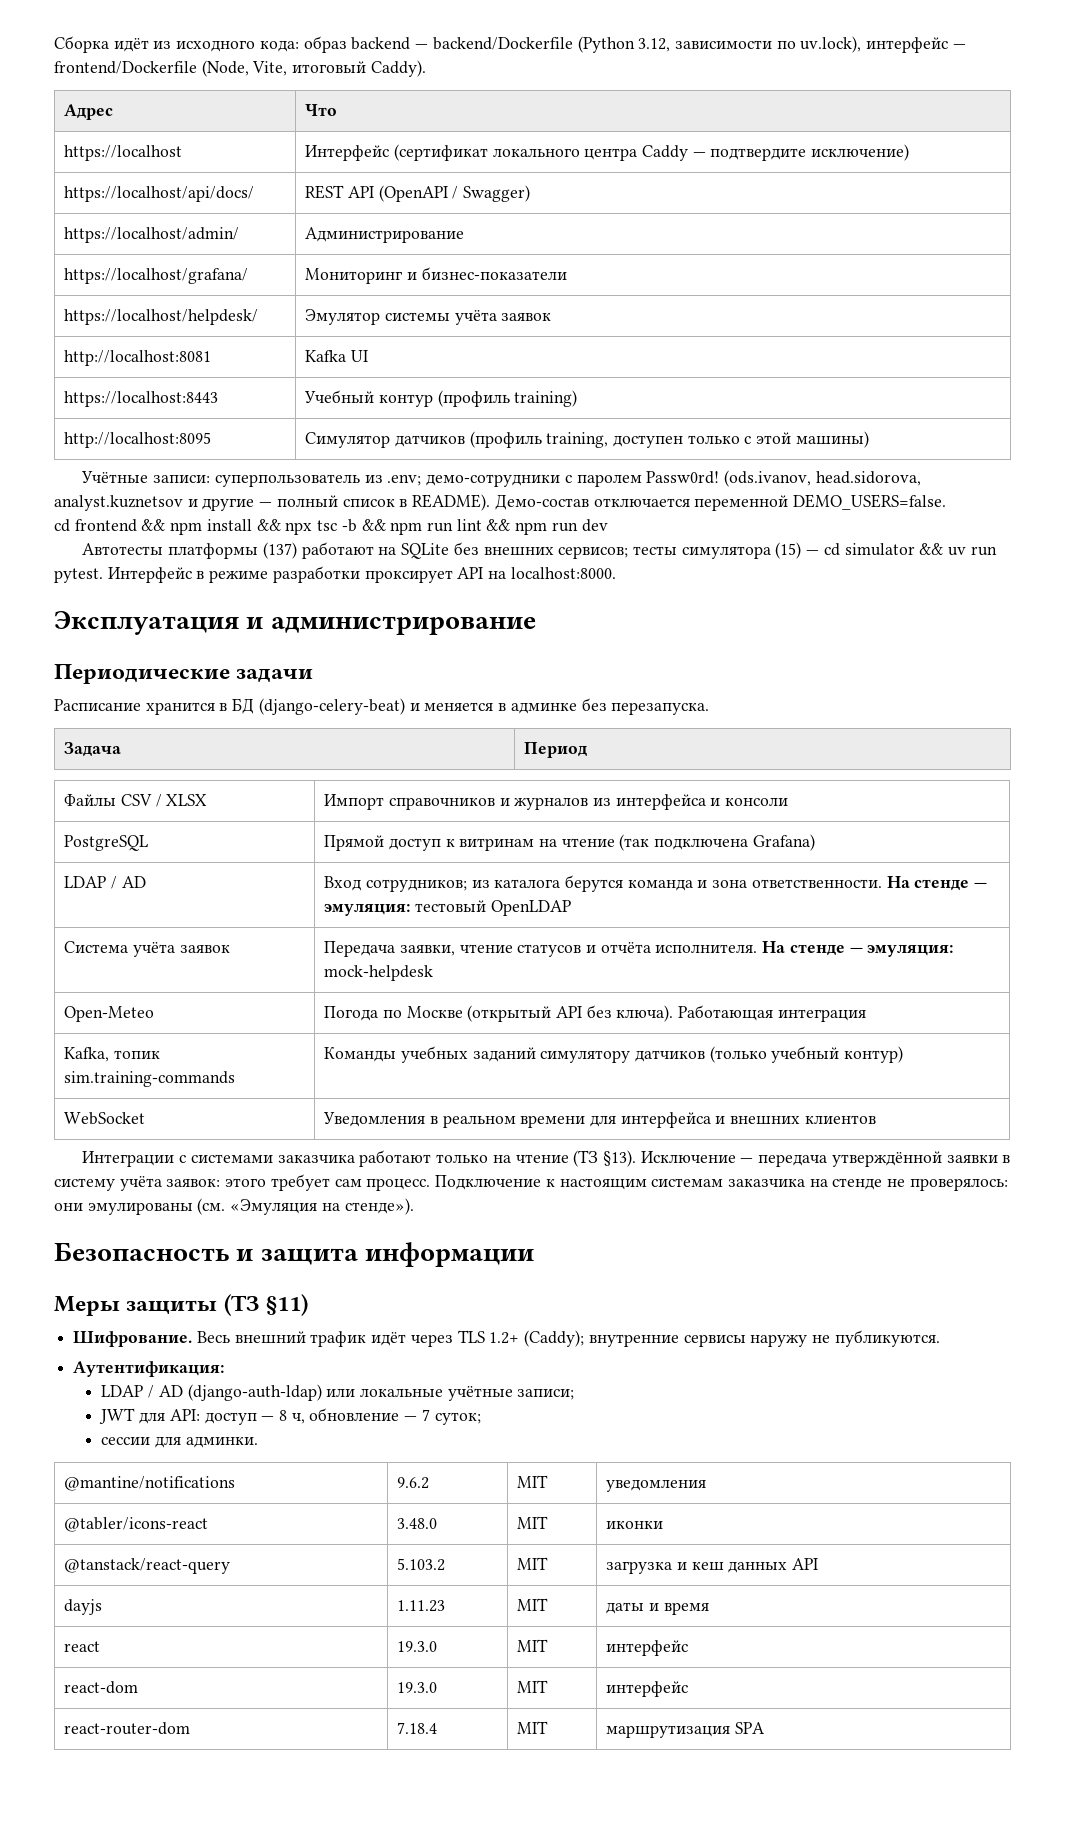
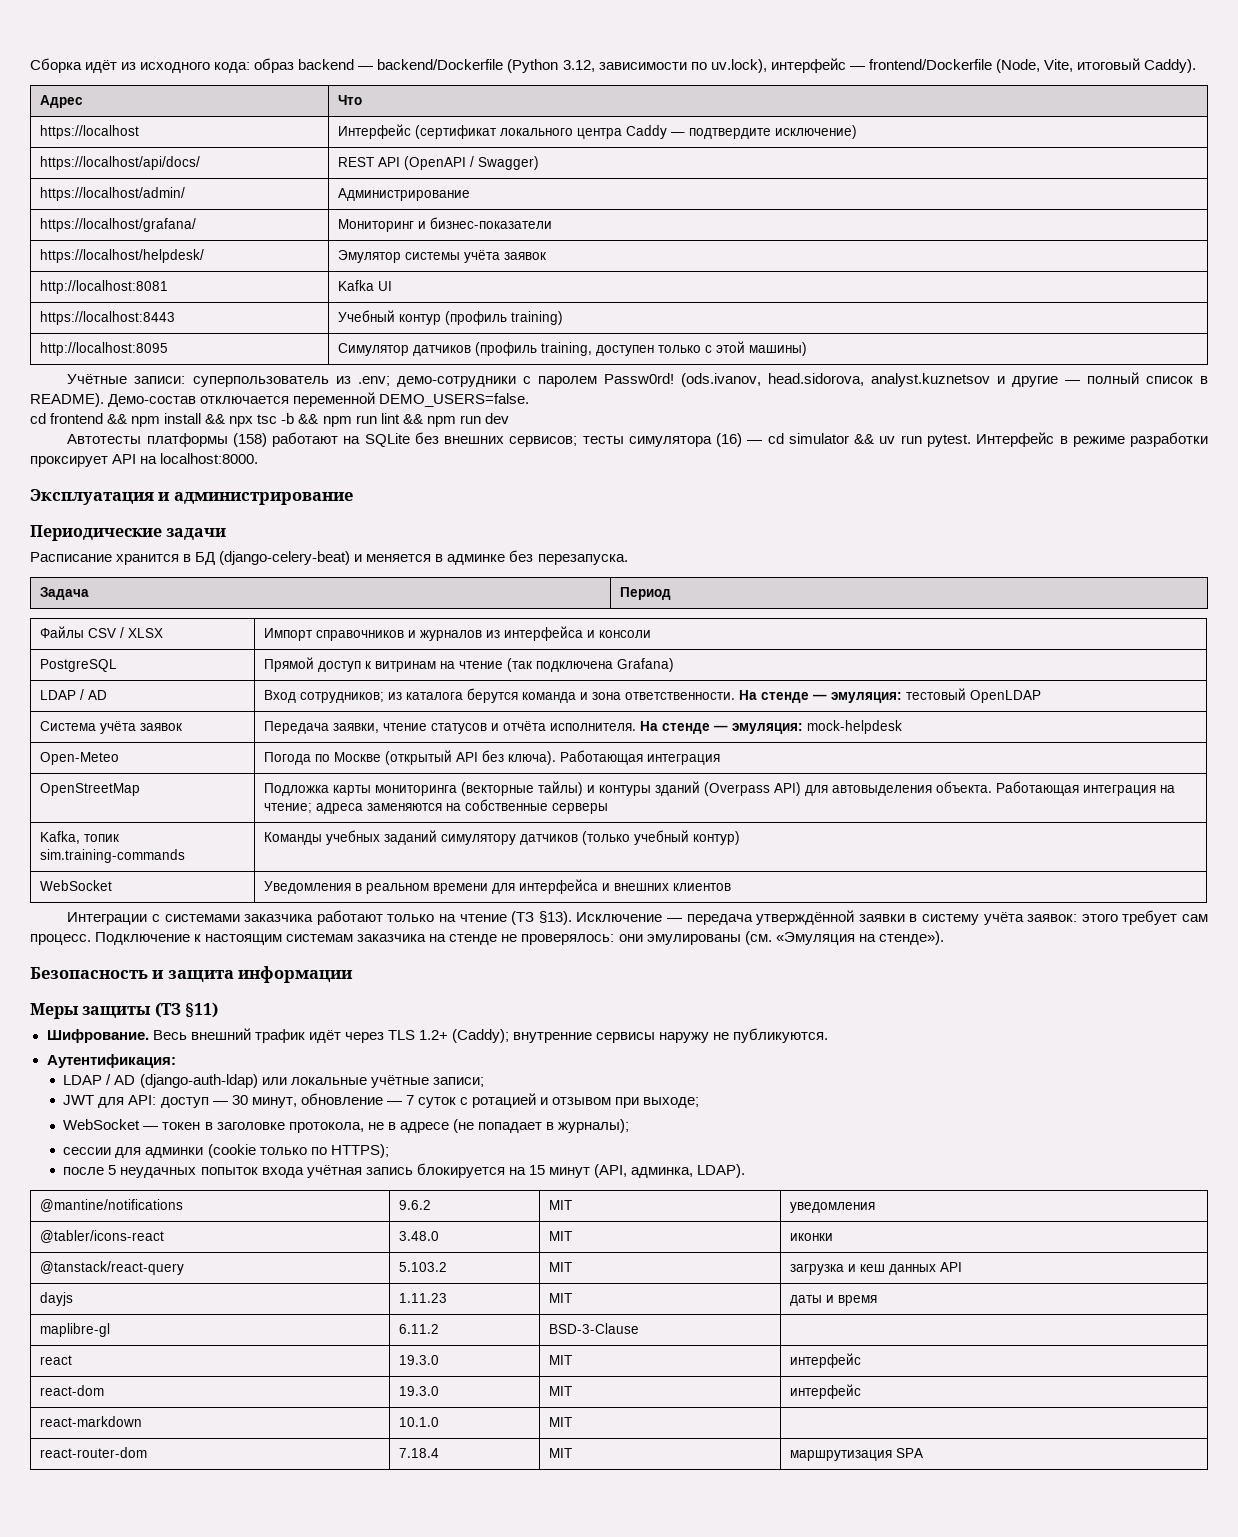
[262,542,297,559] (137) -> [232,433,267,447] (158)
[775,542,802,559] (15) -> [716,433,743,447] (16)
(866, 1015) none -> [39,783,140,796] [263,781,1175,796] [263,799,608,814] // OpenStreetMap | Подложка карты мониторинга (векторные тайлы) и контуры зданий (Overpass API) для автовыделения объекта. Работающая интеграция на чтение; адреса заменяются на собственные серверы
[279,1410,305,1424] 8 ч, -> [231,1095,297,1108] 30 минут,
[434,1412,481,1425] [101,1436,258,1448] суток; // сессии для админки. -> [417,1093,700,1108] [63,1119,629,1133] [63,1144,389,1158] [63,1163,745,1178] суток с ротацией и отзывом при выходе; // WebSocket — токен в заголовке протокола, не в адресе (не попадает в журналы); // сессии для админки (cookie только по HTTPS); // после 5 неудачных попыток входа учётная запись блокируется на 15 минут (API, админка, LDAP).
(709, 1608) none -> [39,1323,110,1337] [398,1324,439,1334] [548,1323,639,1334] // maplibre-gl | 6.11.2 | BSD-3-Clause |
(689, 1689) none -> [39,1416,142,1427] [398,1417,439,1427] [548,1417,572,1427] // react-markdown | 10.1.0 | MIT |

